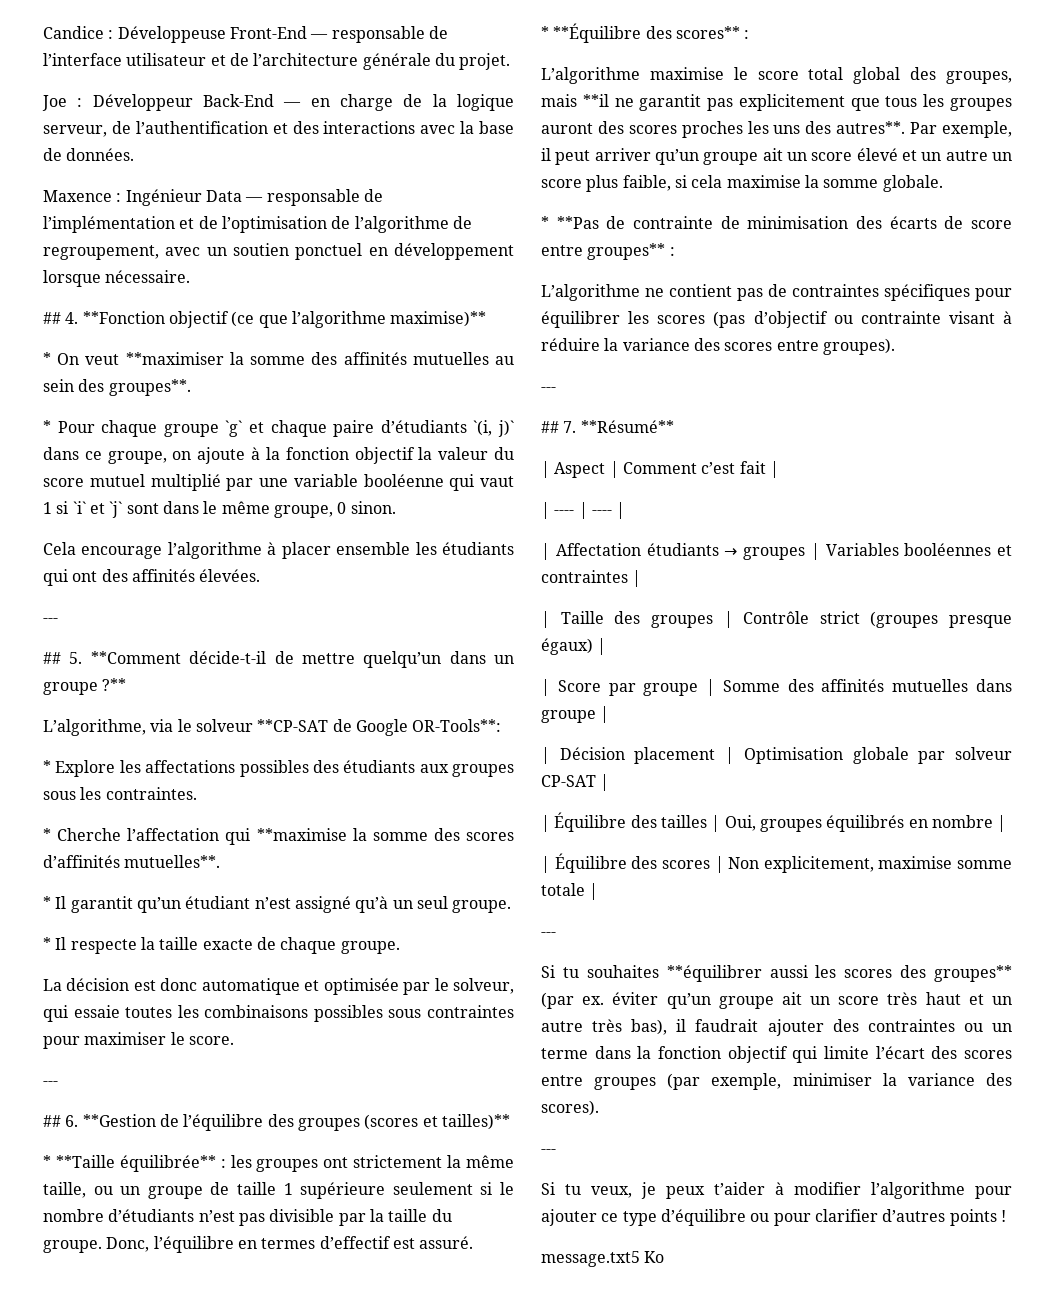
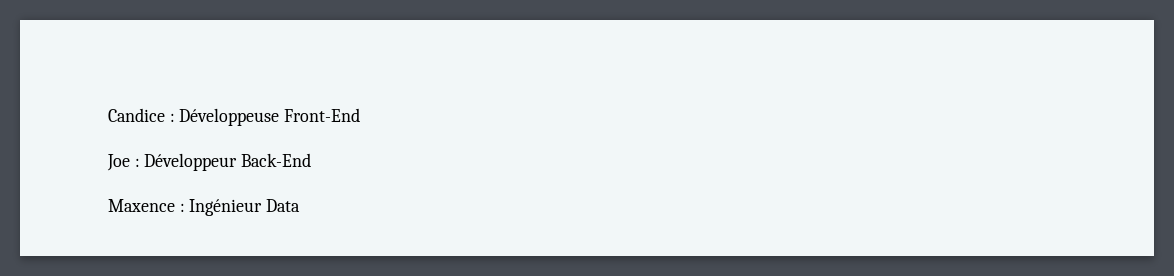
[310,26,448,43] [43,53,511,70] [42,94,514,111] [43,121,514,137] [43,148,135,161] [43,189,383,206] [43,216,472,233] [43,243,514,260] [43,270,191,287] [43,311,487,328] [43,352,514,365] [43,379,191,396] [43,420,515,437] [43,447,514,464] [43,474,514,491] [43,501,396,518] [43,542,515,559] [43,569,261,586] [43,618,58,623] [43,651,514,668] [43,678,127,695] [43,719,502,736] [43,760,514,777] [43,787,197,800] [43,828,514,845] [43,855,221,868] [43,896,512,913] [43,937,400,954] [43,978,514,995] [43,1005,514,1022] [43,1032,234,1049] [43,1081,58,1086] [43,1114,510,1131] [43,1155,515,1172] [43,1182,514,1199] [43,1209,452,1226] [43,1236,474,1253] [541,23,750,43] [541,67,1012,84] [541,94,1012,111] [541,121,1013,138] [541,148,1012,165] [541,175,943,192] [541,216,1012,229] [541,243,675,260] [541,284,1012,301] [541,311,1012,328] [541,338,895,355] [541,387,556,392] [541,420,674,433] [541,461,779,478] [541,502,626,519] [541,543,1012,560] [541,570,642,587] [541,611,1012,628] [541,638,607,655] [541,679,1012,696] [541,706,610,723] [541,747,1012,764] [541,774,610,791] [541,812,1007,832] [541,853,1012,873] [541,883,599,900] [541,932,556,937] [541,965,1012,982] [541,992,1012,1009] [541,1019,1012,1036] [541,1046,1012,1063] [541,1073,1012,1090] [541,1100,599,1116] [541,1149,556,1154] [541,1182,1012,1199] [541,1209,1006,1226] [541,1251,665,1267] — responsable de l’interface utilisateur et de l’architecture générale du projet. // Joe : Développeur Back-End — en charge de la logique serveur, de l’authentification et des interactions avec la base de données. // Maxence : Ingénieur Data — responsable de l’implémentation et de l’optimisation de l’algorithme de regroupement, avec un soutien ponctuel en développement lorsque nécessaire. // ## 4. **Fonction objectif (ce que l’algorithme maximise)** // * On veut **maximiser la somme des affinités mutuelles au sein des groupes**. // * Pour chaque groupe `g` et chaque paire d’étudiants `(i, j)` dans ce groupe, on ajoute à la fonction objectif la valeur du score mutuel multiplié par une variable booléenne qui vaut 1 si `i` et `j` sont dans le même groupe, 0 sinon. // Cela encourage l’algorithme à placer ensemble les étudiants qui ont des affinités élevées. // --- // ## 5. **Comment décide-t-il de mettre quelqu’un dans un groupe ?** // L’algorithme, via le solveur **CP-SAT de Google OR-Tools**: // * Explore les affectations possibles des étudiants aux groupes sous les contraintes. // * Cherche l’affectation qui **maximise la somme des scores d’affinités mutuelles**. // * Il garantit qu’un étudiant n’est assigné qu’à un seul groupe. // * Il respecte la taille exacte de chaque groupe. // La décision est donc automatique et optimisée par le solveur, qui essaie toutes les combinaisons possibles sous contraintes pour maximiser le score. // --- // ## 6. **Gestion de l’équilibre des groupes (scores et tailles)** // * **Taille équilibrée** : les groupes ont strictement la même taille, ou un groupe de taille 1 supérieure seulement si le nombre d’étudiants n’est pas divisible par la taille du groupe. Donc, l’équilibre en termes d’effectif est assuré. // * **Équilibre des scores** : // L’algorithme maximise le score total global des groupes, mais **il ne garantit pas explicitement que tous les groupes auront des scores proches les uns des autres**. Par exemple, il peut arriver qu’un groupe ait un score élevé et un autre un score plus faible, si cela maximise la somme globale. // * **Pas de contrainte de minimisation des écarts de score entre groupes** : // L’algorithme ne contient pas de contraintes spécifiques pour équilibrer les scores (pas d’objectif ou contrainte visant à réduire la variance des scores entre groupes). // --- // ## 7. **Résumé** // | Aspect | Comment c’est fait | // | ---- | ---- | // | Affectation étudiants → groupes | Variables booléennes et contraintes | // | Taille des groupes | Contrôle strict (groupes presque égaux) | // | Score par groupe | Somme des affinités mutuelles dans groupe | // | Décision placement | Optimisation globale par solveur CP-SAT | // | Équilibre des tailles | Oui, groupes équilibrés en nombre | // | Équilibre des scores | Non explicitement, maximise somme totale | // --- // Si tu souhaites **équilibrer aussi les scores des groupes** (par ex. éviter qu’un groupe ait un score très haut et un autre très bas), il faudrait ajouter des contraintes ou un terme dans la fonction objectif qui limite l’écart des scores entre groupes (par exemple, minimiser la variance des scores). // --- // Si tu veux, je peux t’aider à modifier l’algorithme pour ajouter ce type d’équilibre ou pour clarifier d’autres points ! // message.txt5 Ko -> [107,153,312,171] [108,199,301,216] // Joe : Développeur Back-End // Maxence : Ingénieur Data

